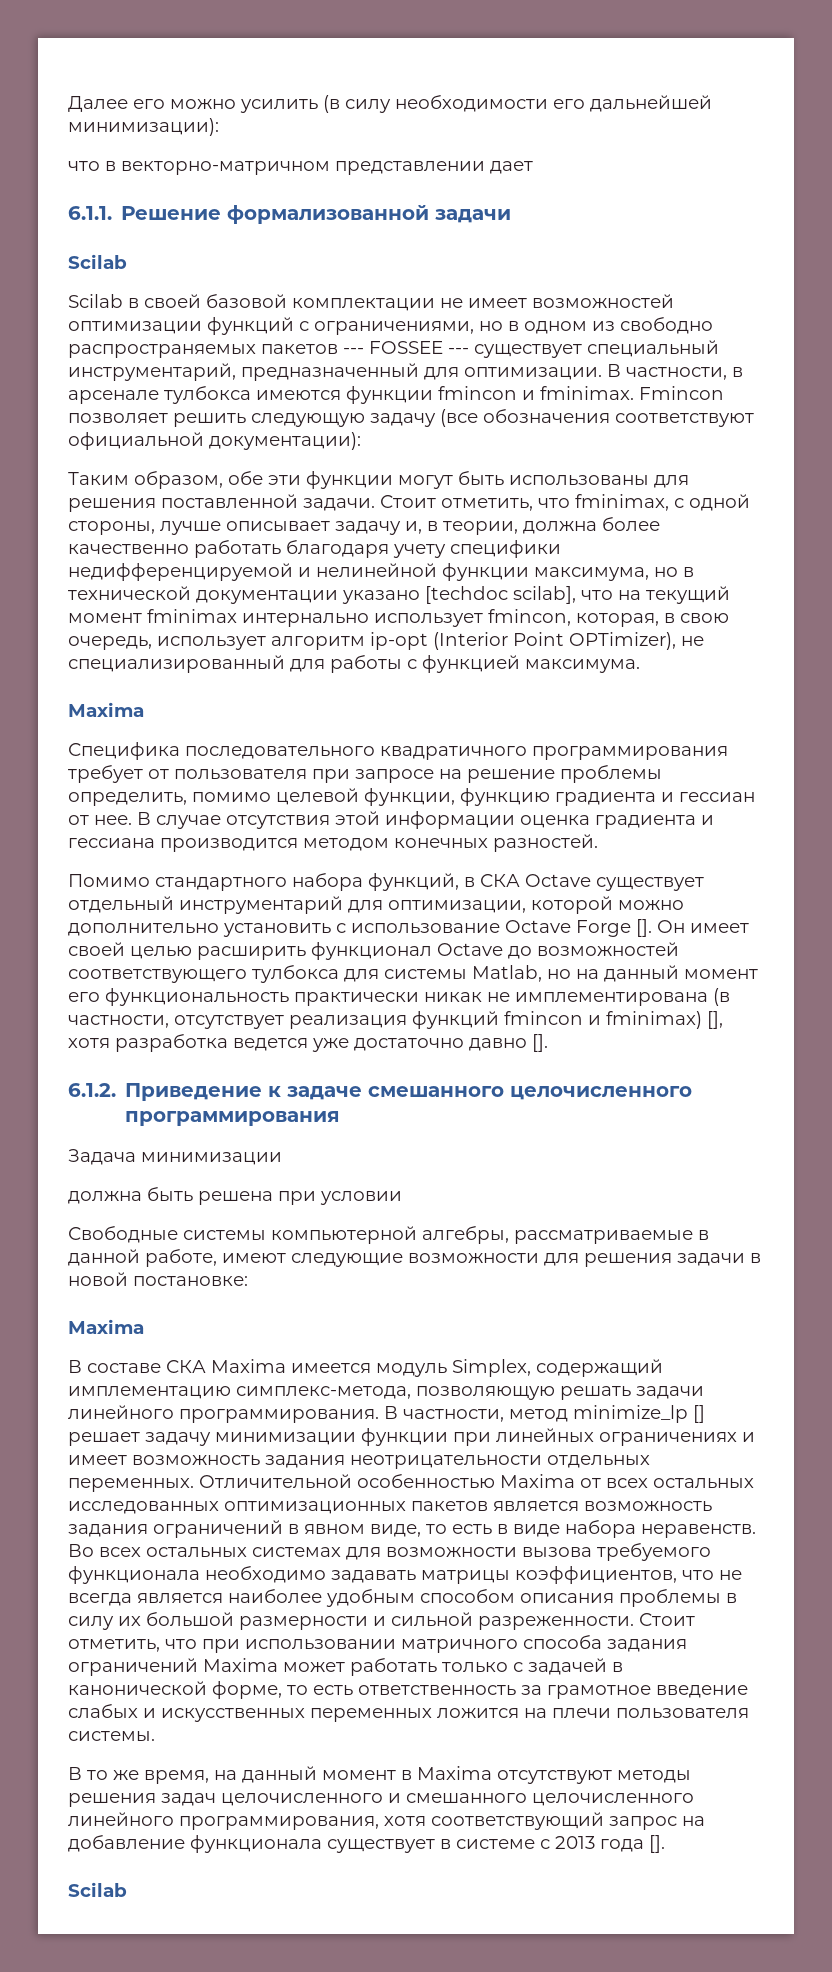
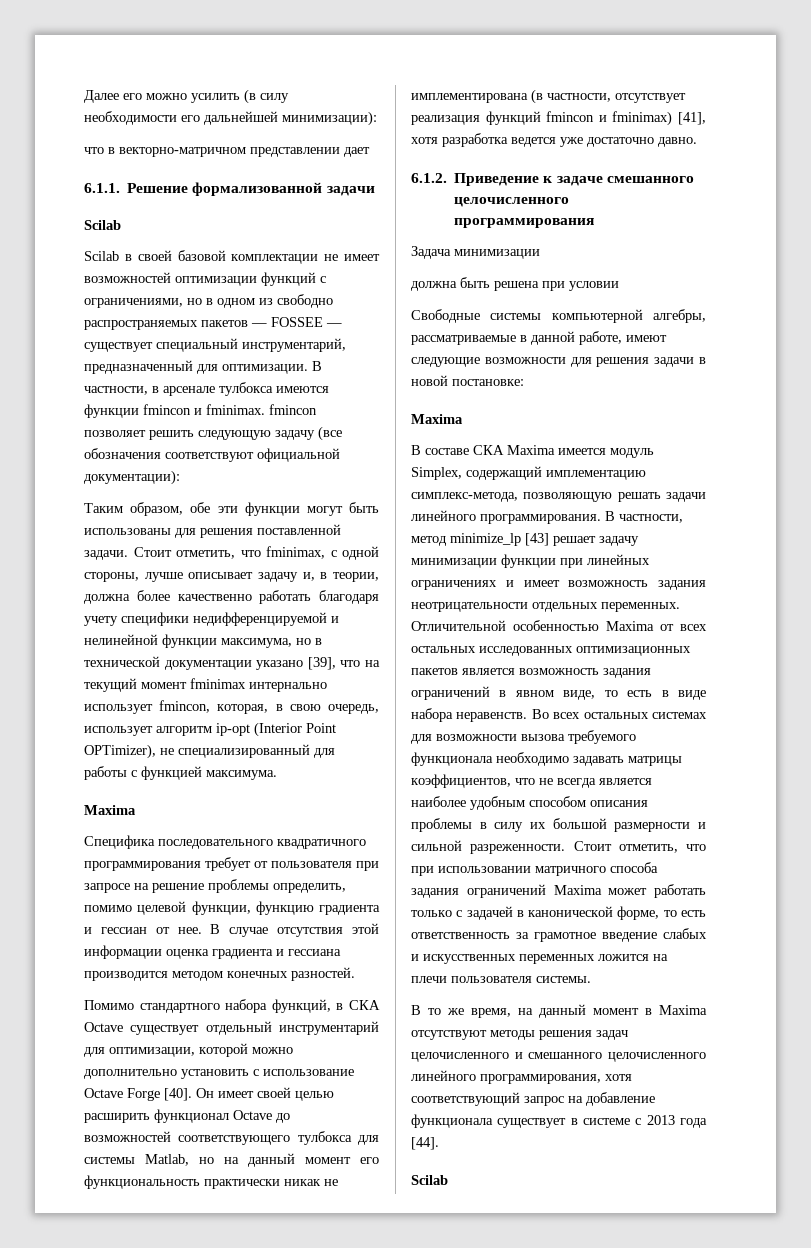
[343,341,469,354] --- FOSSEE --- -> [251,317,342,327] — FOSSEE —
[639,386,724,400] Fmincon -> [269,404,317,415] fmincon
[425,586,576,604] [techdoc scilab], -> [307,657,336,670] [39],
[636,919,652,937] []. -> [164,1088,192,1101] [40].
[707,1011,723,1029] [], -> [678,112,706,125] [41],
[469,1034,548,1052] давно []. -> [658,137,697,147] давно.
[693,1405,705,1423] [] -> [525,533,549,546] [43]
[649,1835,665,1853] []. -> [411,1137,439,1150] [44].

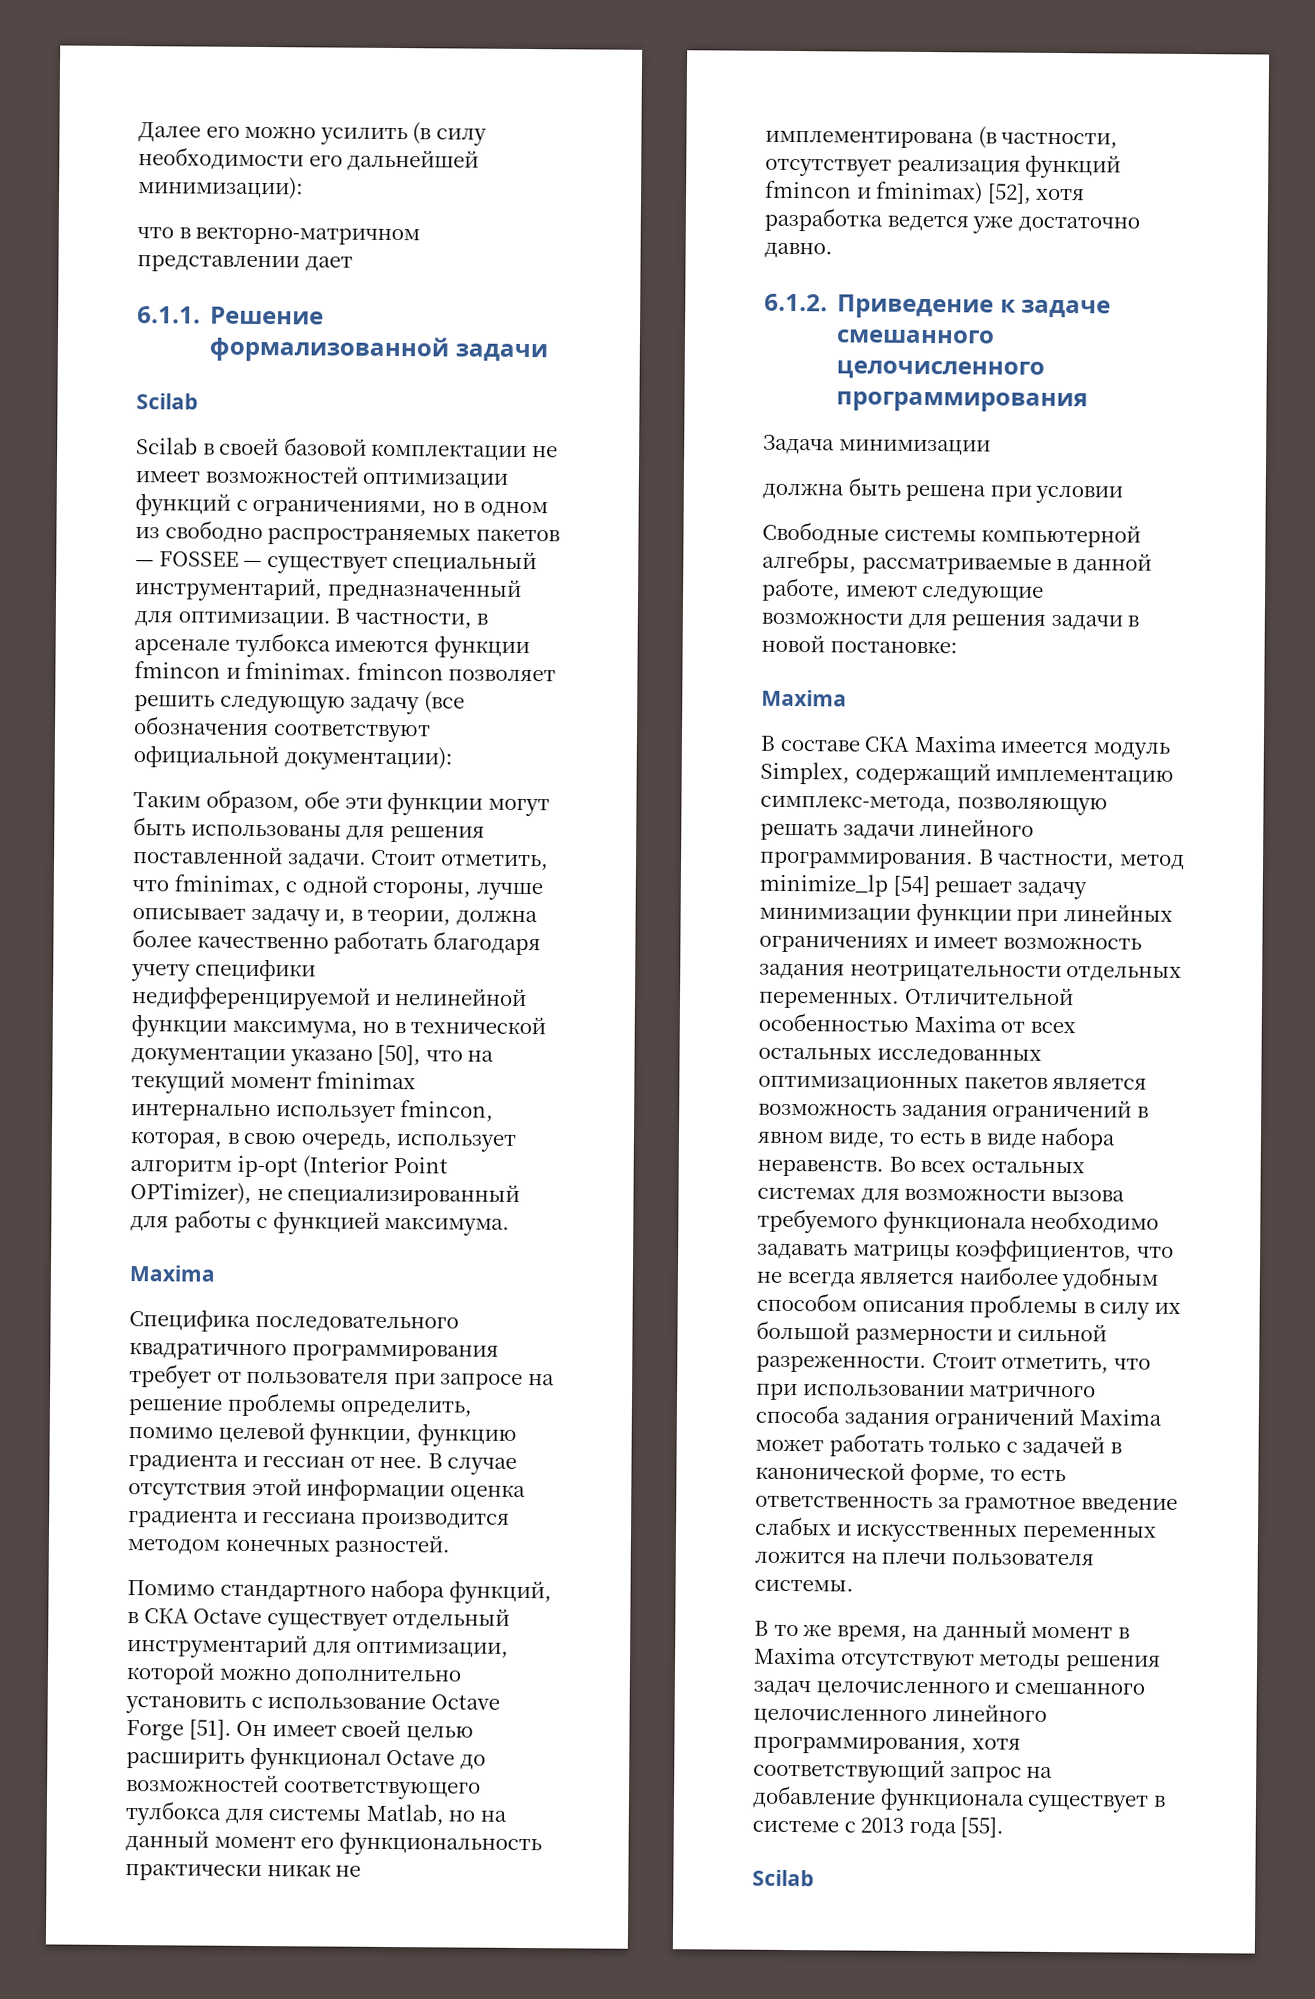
[307,657,336,670] [39], -> [377,1044,422,1066] [50],
[164,1088,192,1101] [40]. -> [188,1719,232,1740] [51].
[678,112,706,125] [41], -> [986,183,1032,204] [52],
[525,533,549,546] [43] -> [892,875,930,897] [54]
[411,1137,439,1150] [44]. -> [960,1817,1005,1838] [55].

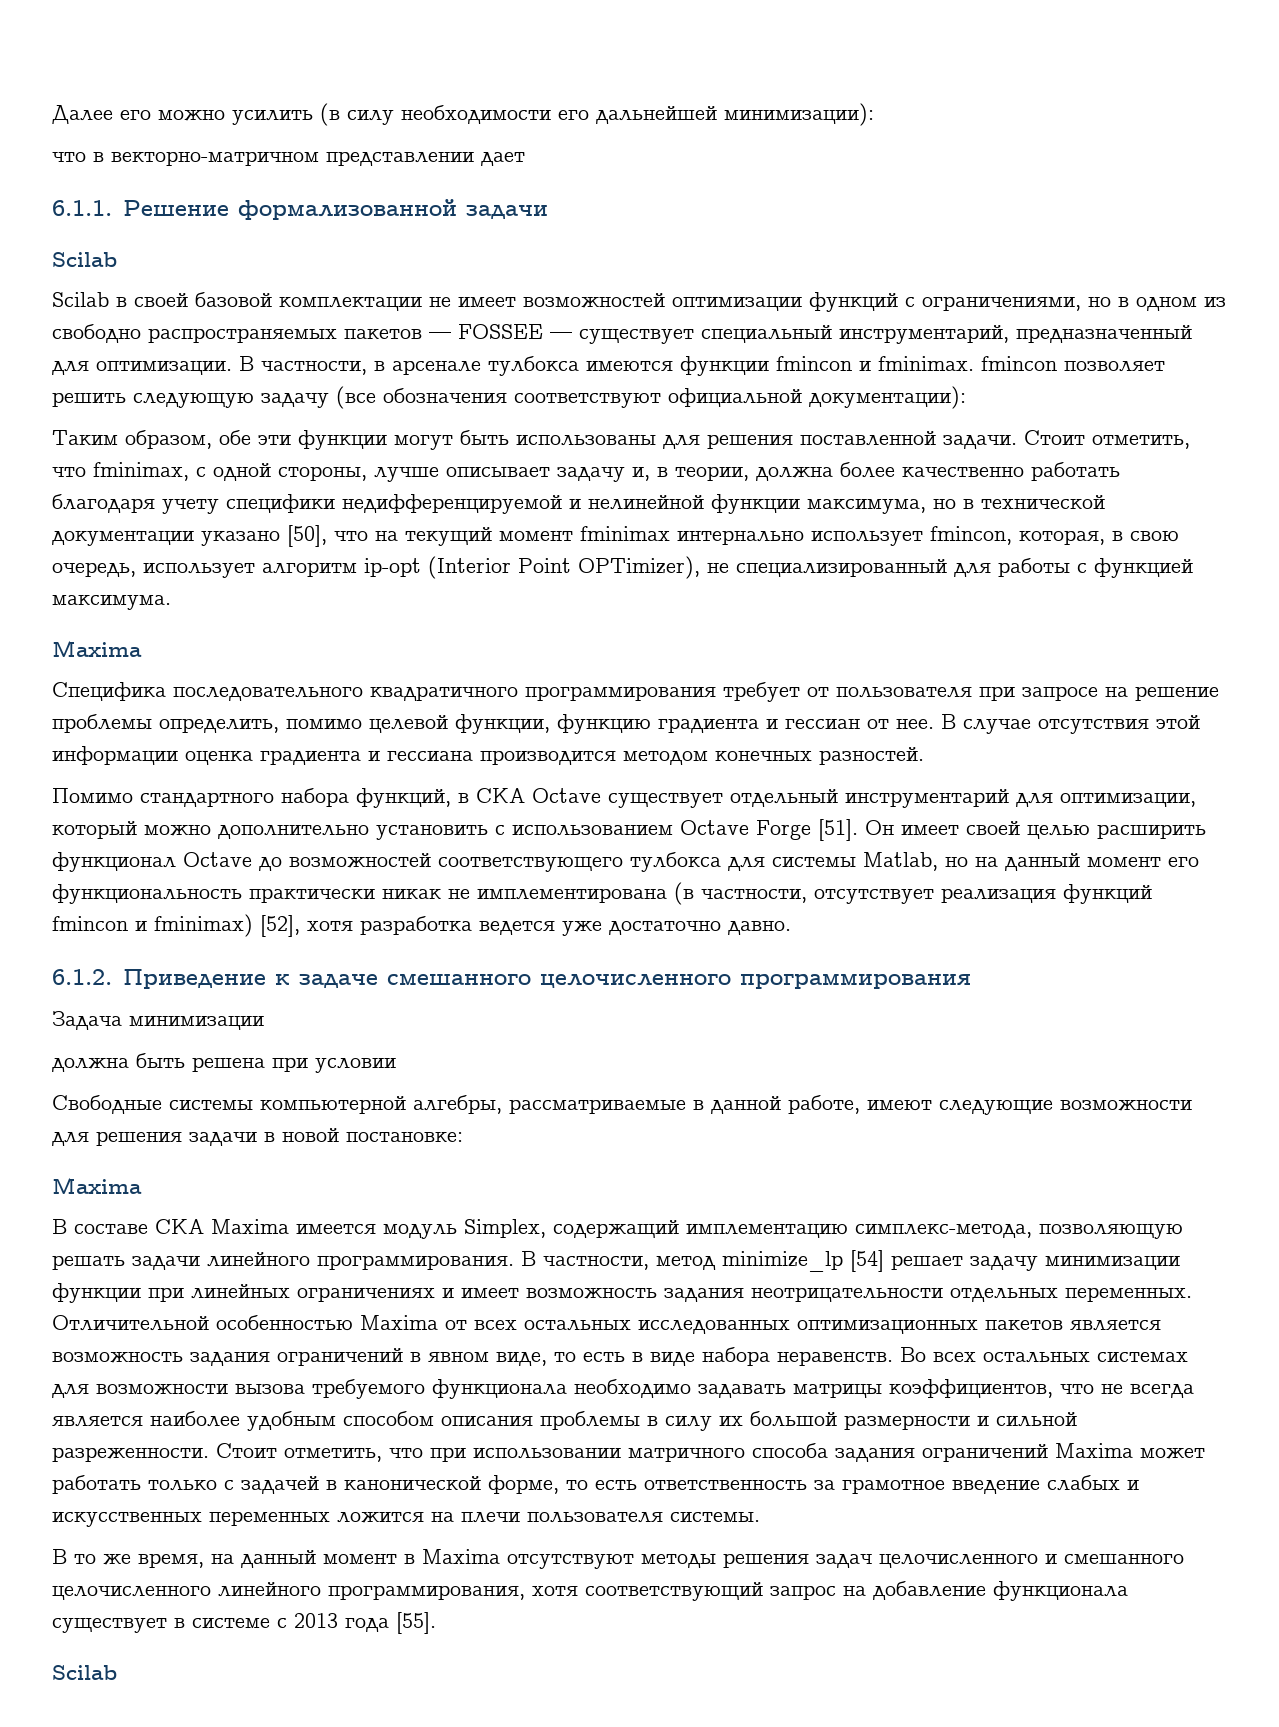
[126,1662,215,1685] которой -> [52,821,137,839] который
[267,1697,427,1710] использование -> [512,825,673,836] использованием

